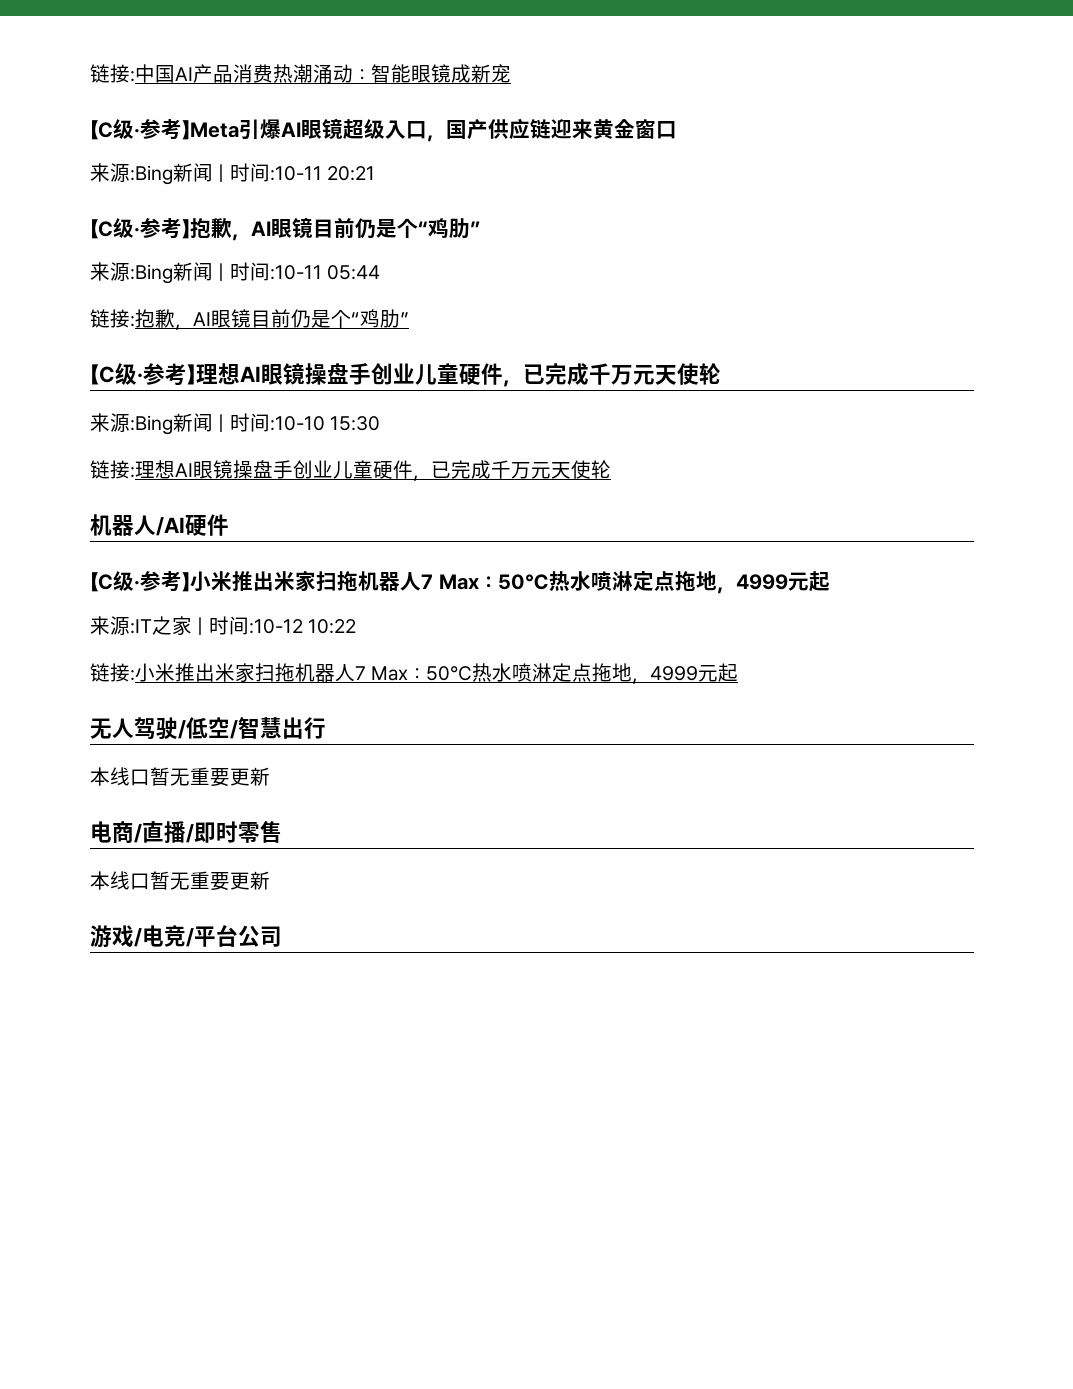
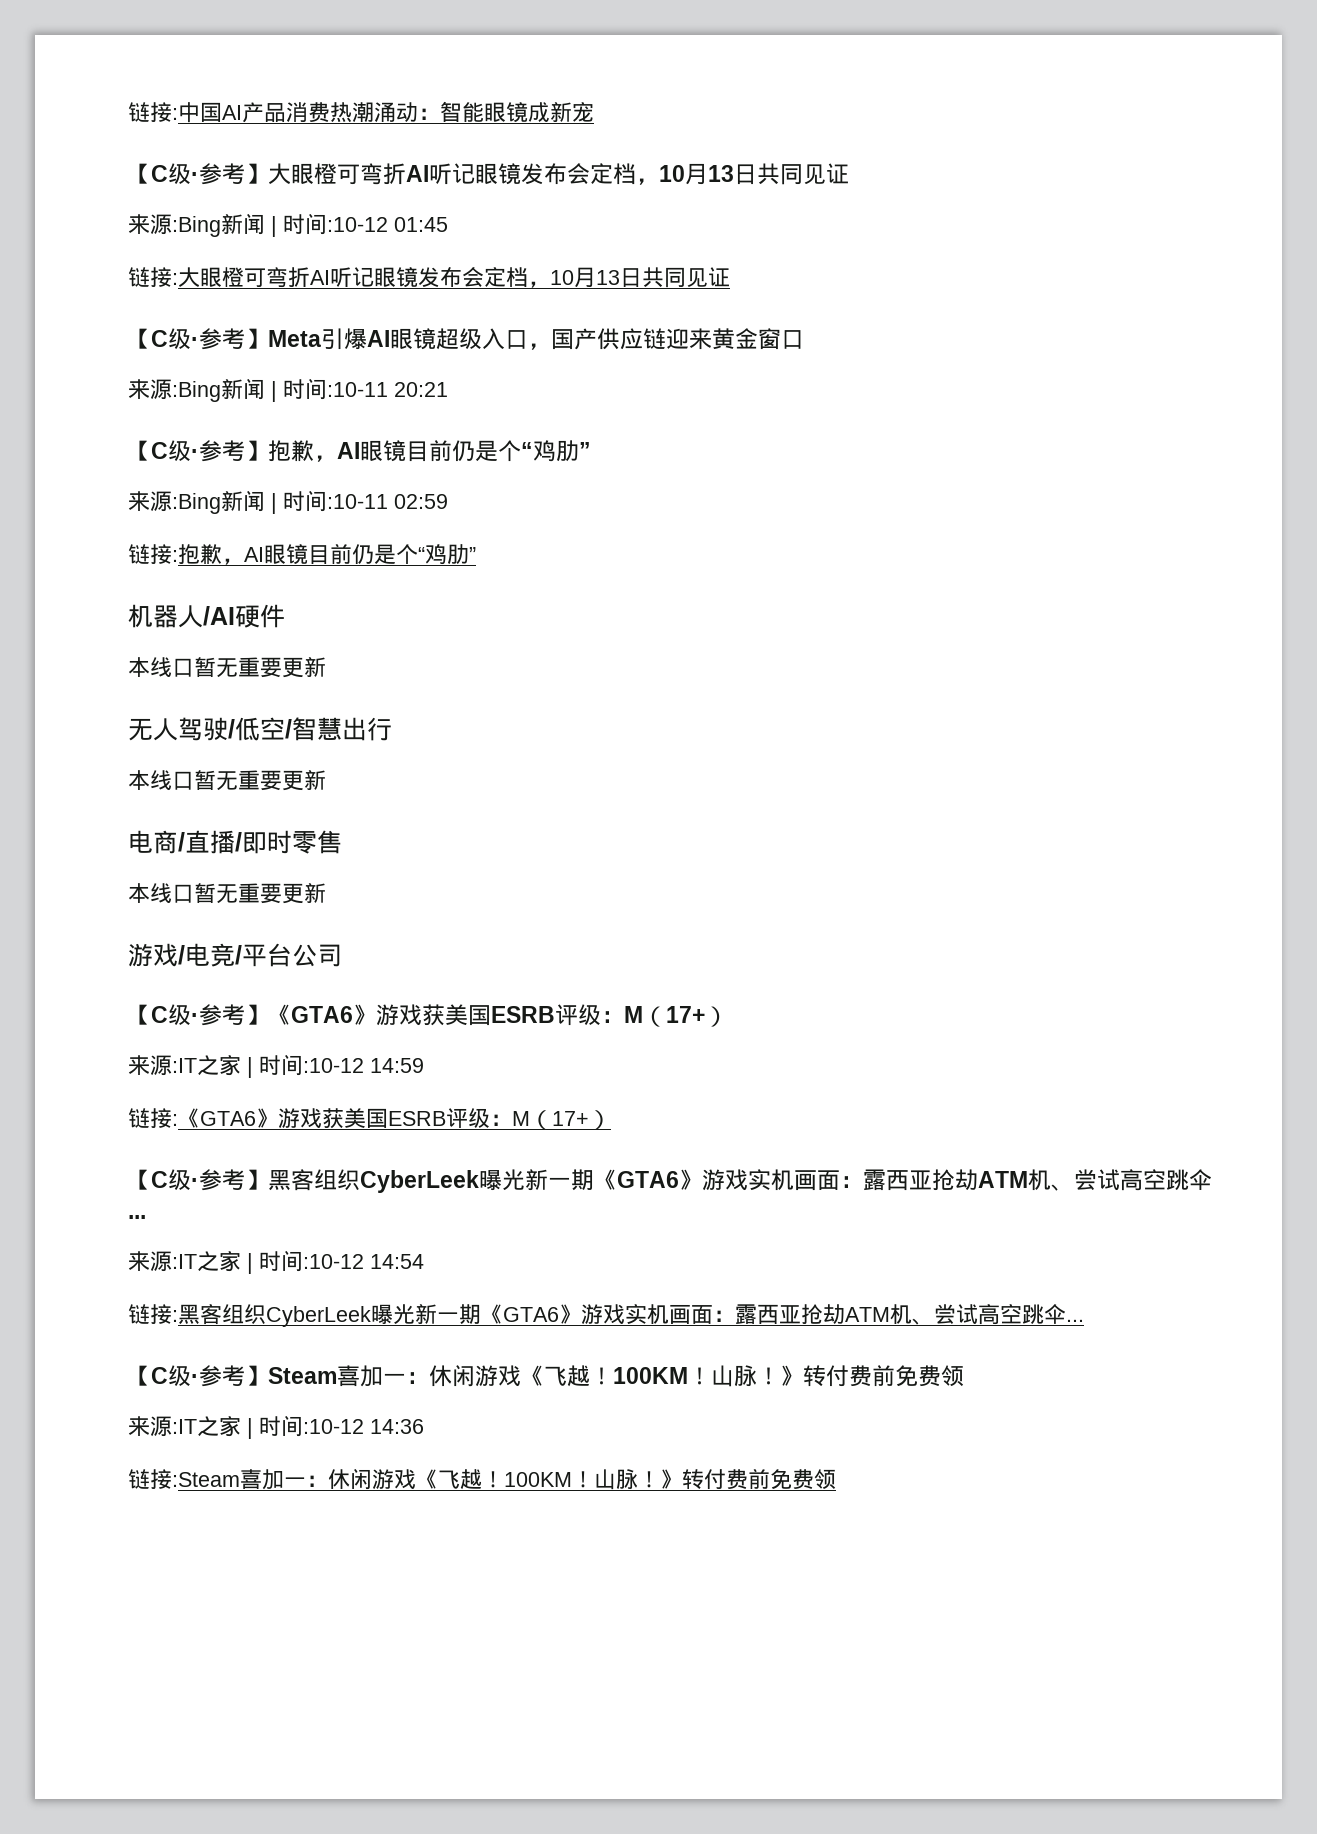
(511, 73) none -> [128,163,849,185] [128,213,448,237] [128,267,730,288] // 【C级·参考】大眼橙可弯折AI听记眼镜发布会定档，10月13日共同见证 // 来源:Bing新闻 | 时间:10-12 01:45 // 链接:大眼橙可弯折AI听记眼镜发布会定档，10月13日共同见证
[326,265,380,280] 05:44 -> [394,494,448,509] 02:59
[90,363,721,387] [90,413,380,435] [90,460,611,481] [90,514,229,536] [90,571,830,594] [90,616,356,636] [90,663,739,684] 【C级·参考】理想AI眼镜操盘手创业儿童硬件，已完成千万元天使轮 // 来源:Bing新闻 | 时间:10-10 15:30 // 链接:理想AI眼镜操盘手创业儿童硬件，已完成千万元天使轮 // 机器人/AI硬件 // 【C级·参考】小米推出米家扫拖机器人7 Max：50℃热水喷淋定点拖地，4999元起 // 来源:IT之家 | 时间:10-12 10:22 // 链接:小米推出米家扫拖机器人7 Max：50℃热水喷淋定点拖地，4999元起 -> [128,604,285,628] [128,657,326,678] 机器人/AI硬件 // 本线口暂无重要更新
(282, 936) none -> [128,1004,728,1027] [128,1054,424,1078] [128,1108,611,1130] [128,1169,1212,1193] [128,1215,146,1219] [128,1250,424,1274] [128,1304,1084,1327] [128,1365,964,1387] [128,1415,424,1439] [128,1468,836,1490] // 【C级·参考】《GTA6》游戏获美国ESRB评级：M（17+） // 来源:IT之家 | 时间:10-12 14:59 // 链接:《GTA6》游戏获美国ESRB评级：M（17+） // 【C级·参考】黑客组织CyberLeek曝光新一期《GTA6》游戏实机画面：露西亚抢劫ATM机、尝试高空跳伞... // 来源:IT之家 | 时间:10-12 14:54 // 链接:黑客组织CyberLeek曝光新一期《GTA6》游戏实机画面：露西亚抢劫ATM机、尝试高空跳伞... // 【C级·参考】Steam喜加一：休闲游戏《飞越！100KM！山脉！》转付费前免费领 // 来源:IT之家 | 时间:10-12 14:36 // 链接:Steam喜加一：休闲游戏《飞越！100KM！山脉！》转付费前免费领

